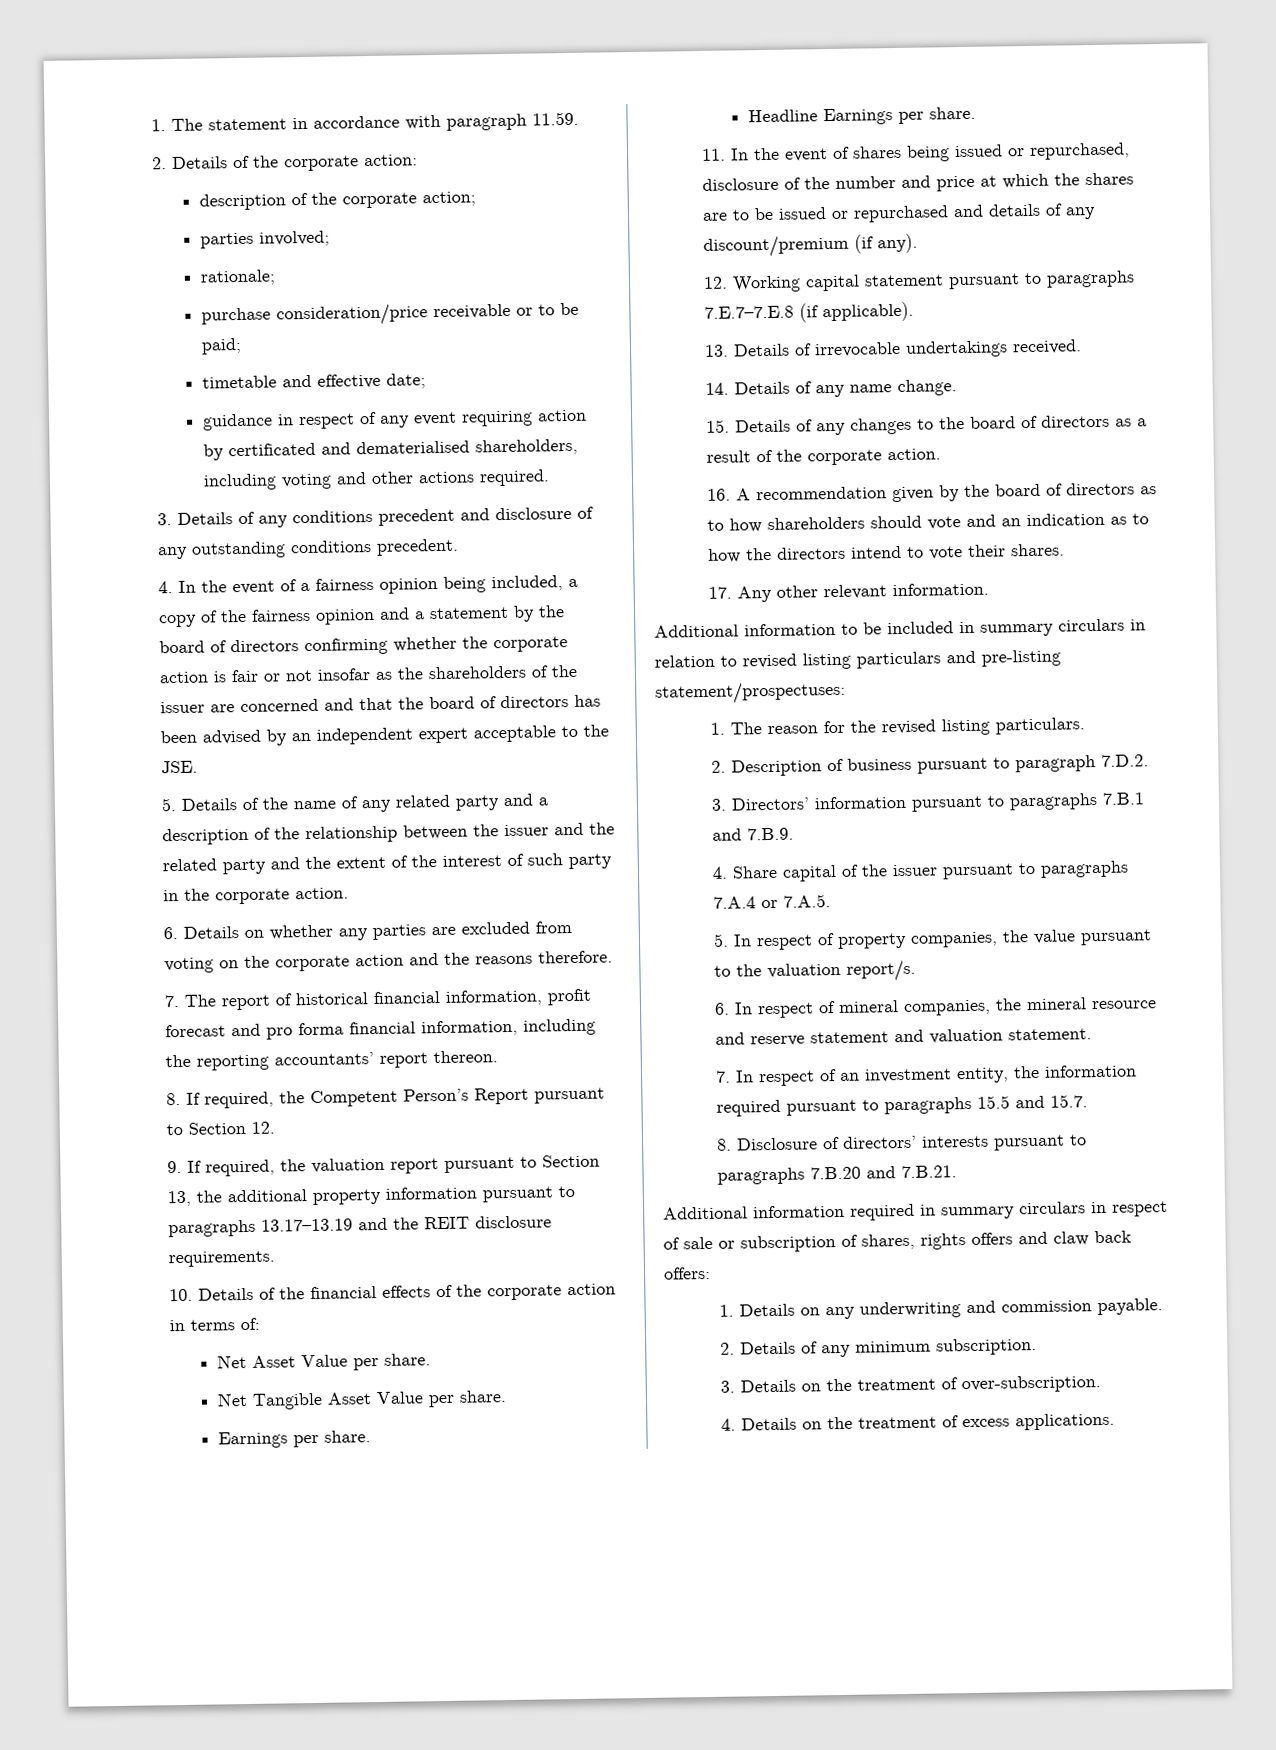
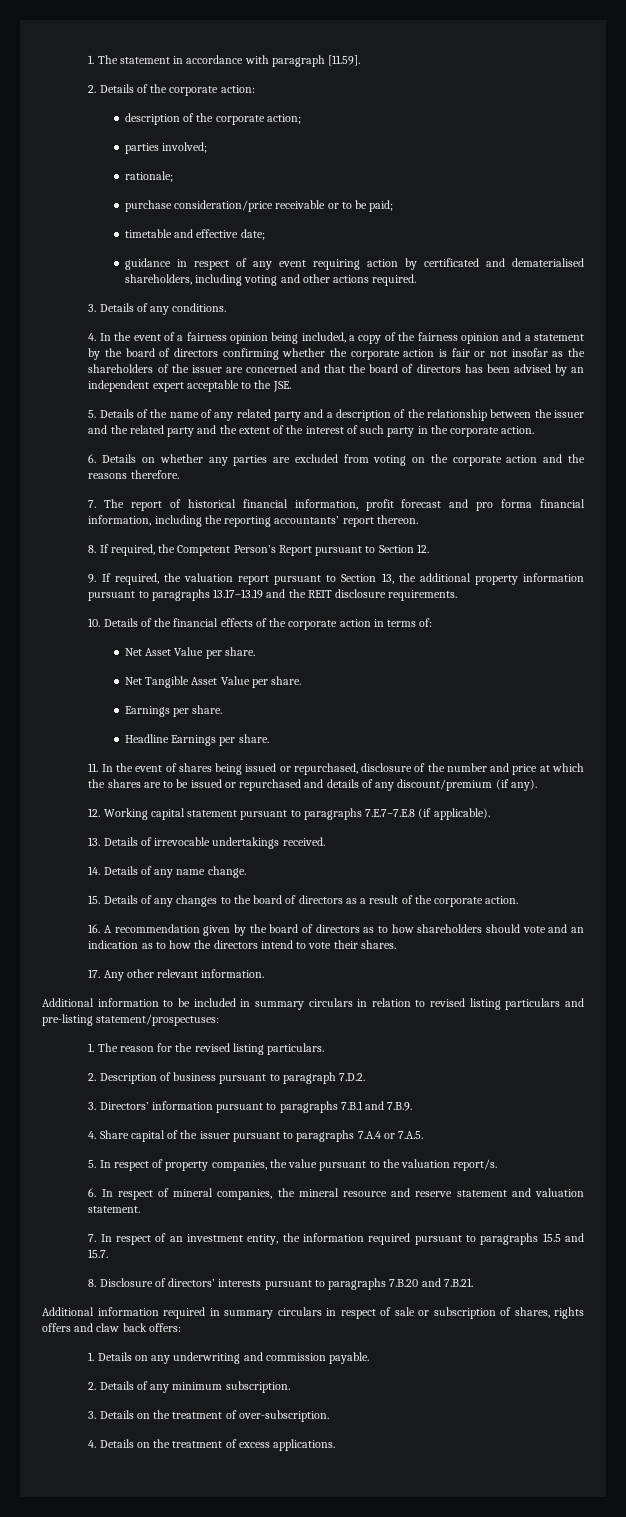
[532,111,580,126] 11.59. -> [328,55,361,66] [11.59].
[292,506,595,526] [157,538,460,560] conditions precedent and disclosure of any outstanding conditions precedent. -> [172,303,227,312] conditions.

